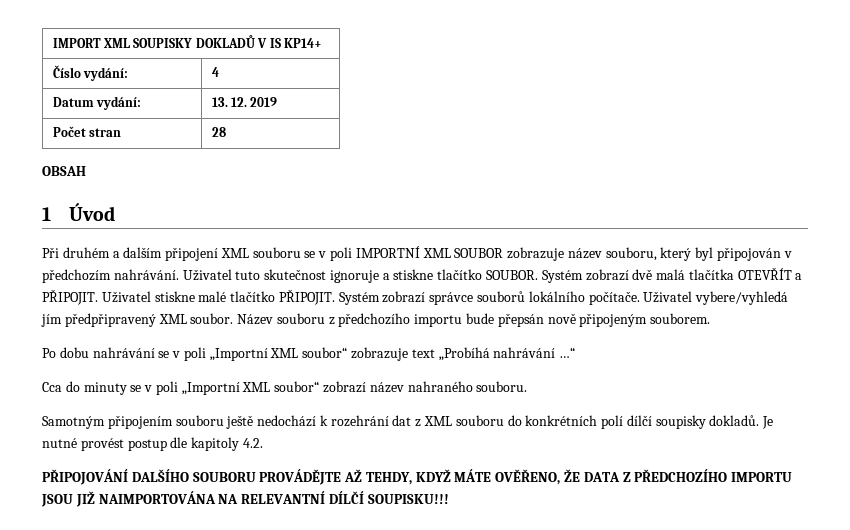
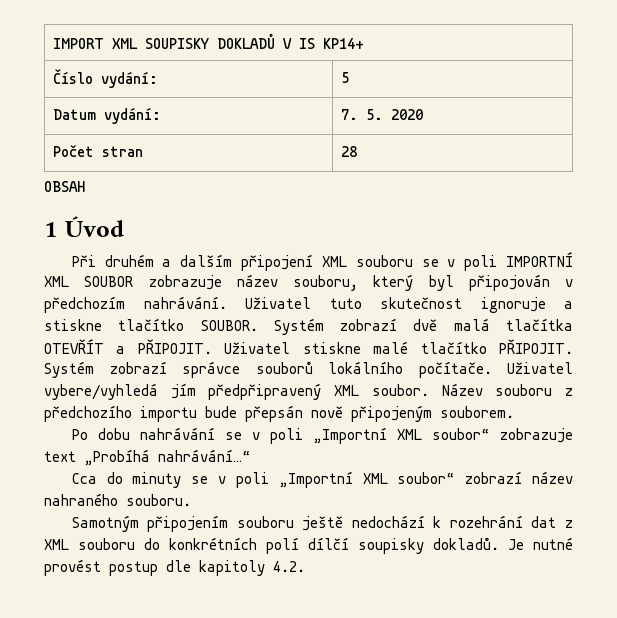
[211,67,219,77] 4 -> [341,72,350,83] 5
[211,97,278,107] 13. 12. 2019 -> [341,109,424,120] 7. 5. 2020
[493,347,576,358] nahrávání …“ -> [158,449,251,462] nahrávání…“
[42,469,793,485] [41,491,449,507] // PŘIPOJOVÁNÍ DALŠÍHO SOUBORU PROVÁDĚJTE AŽ TEHDY, KDYŽ MÁTE OVĚŘENO, ŽE DATA Z PŘEDCHOZÍHO IMPORTU JSOU JIŽ NAIMPORTOVÁNA NA RELEVANTNÍ DÍLČÍ SOUPISKU!!! -> (305, 566) none

